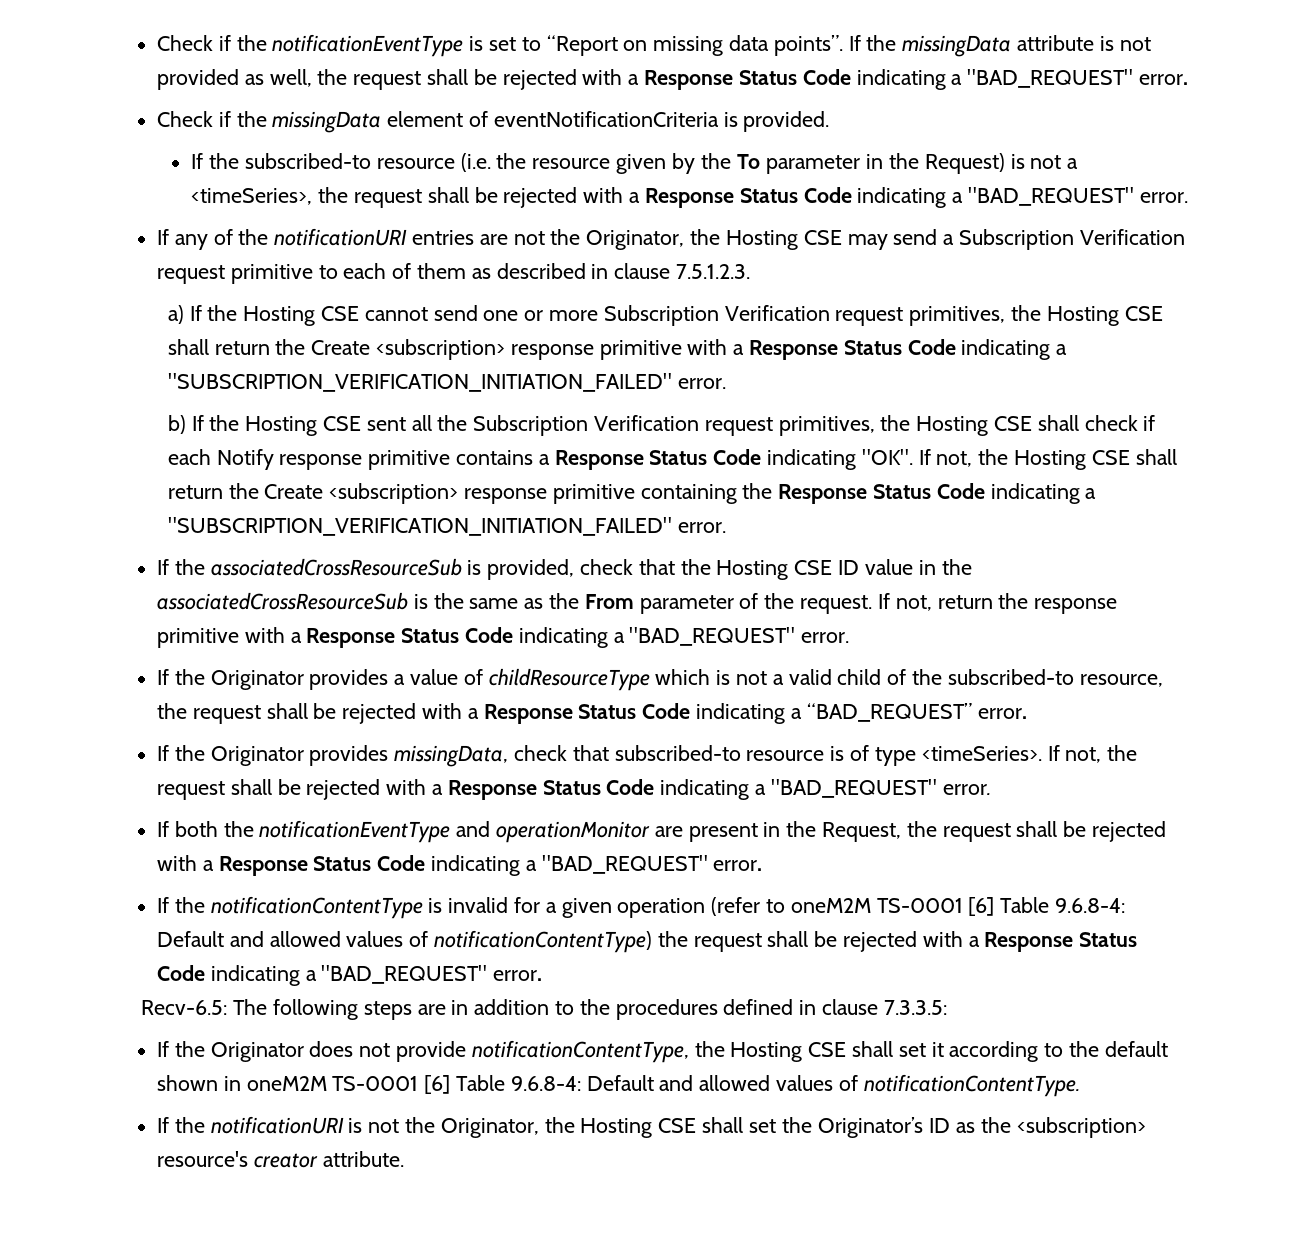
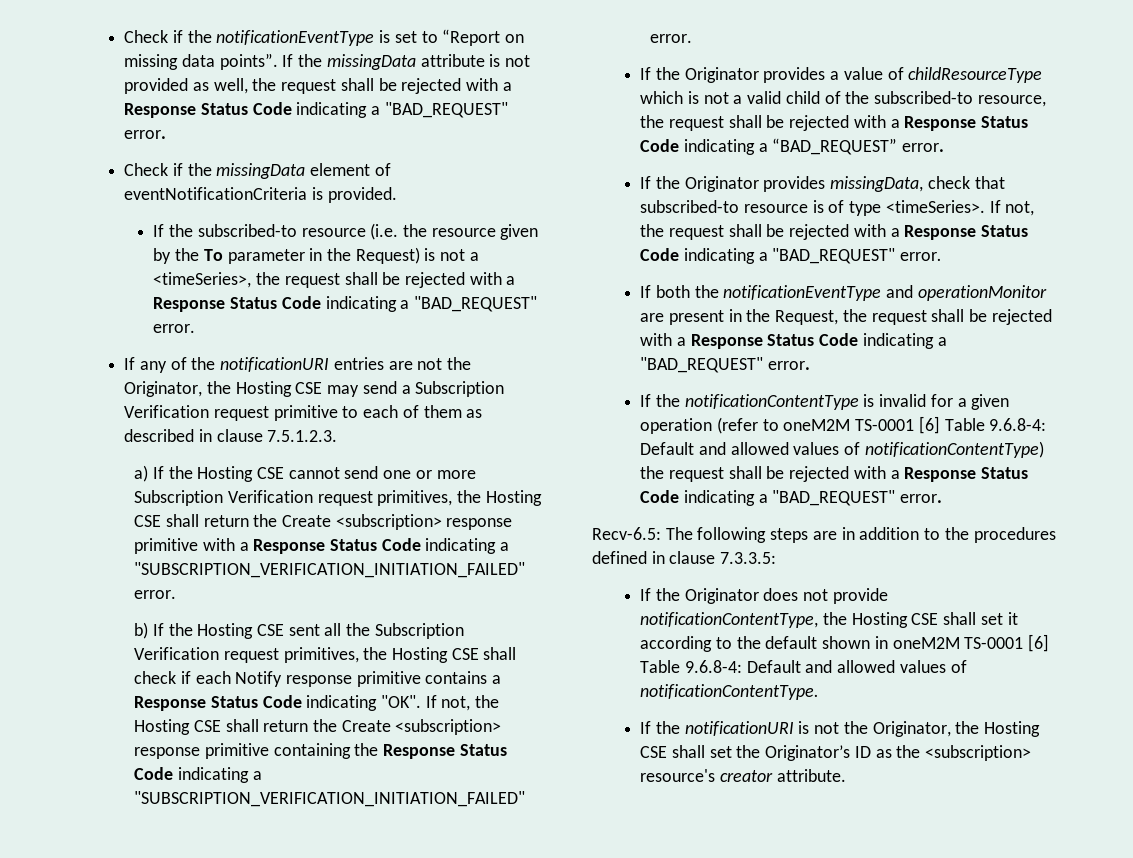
[157,558,972,580] [157,592,1118,614] [157,627,850,648] // If the associatedCrossResourceSub is provided, check that the Hosting CSE ID value in the associatedCrossResourceSub is the same as the From parameter of the request. If not, return the response primitive with a Response Status Code indicating a "BAD_REQUEST" error. -> (693, 38) none

